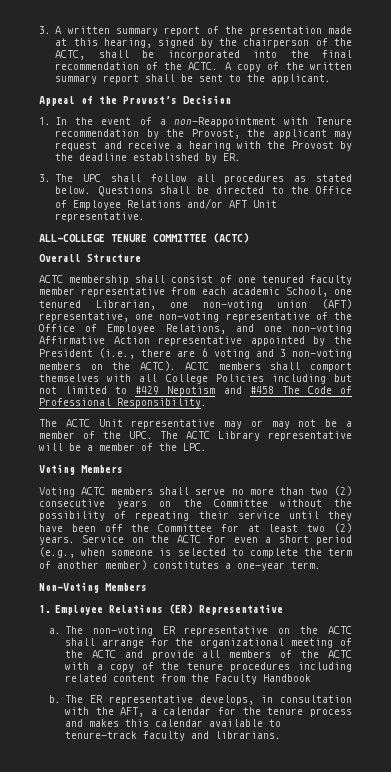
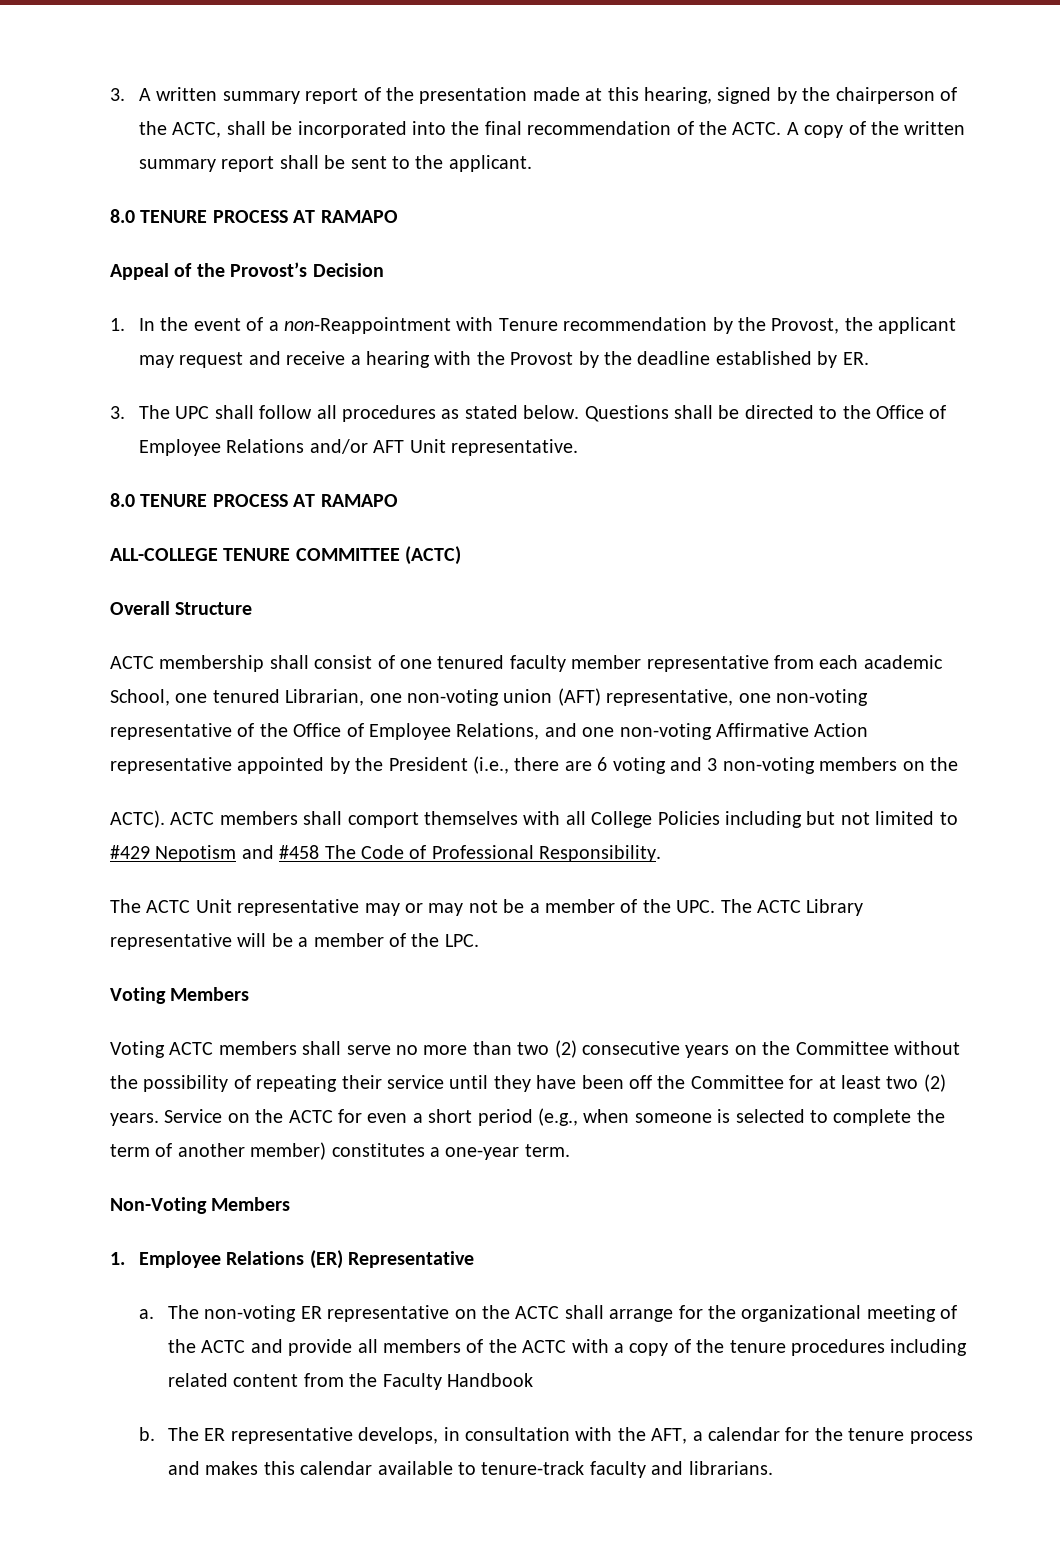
(332, 79) none -> [110,209,398,223] // 8.0 TENURE PROCESS AT RAMAPO
(146, 217) none -> [110,493,398,507] // 8.0 TENURE PROCESS AT RAMAPO
(131, 366) none -> (958, 764) //

